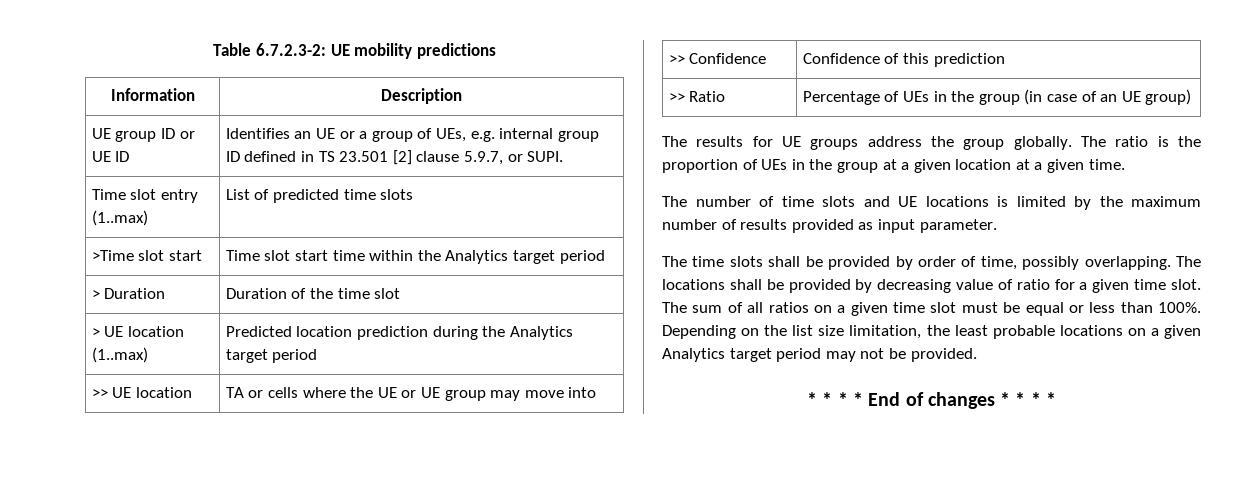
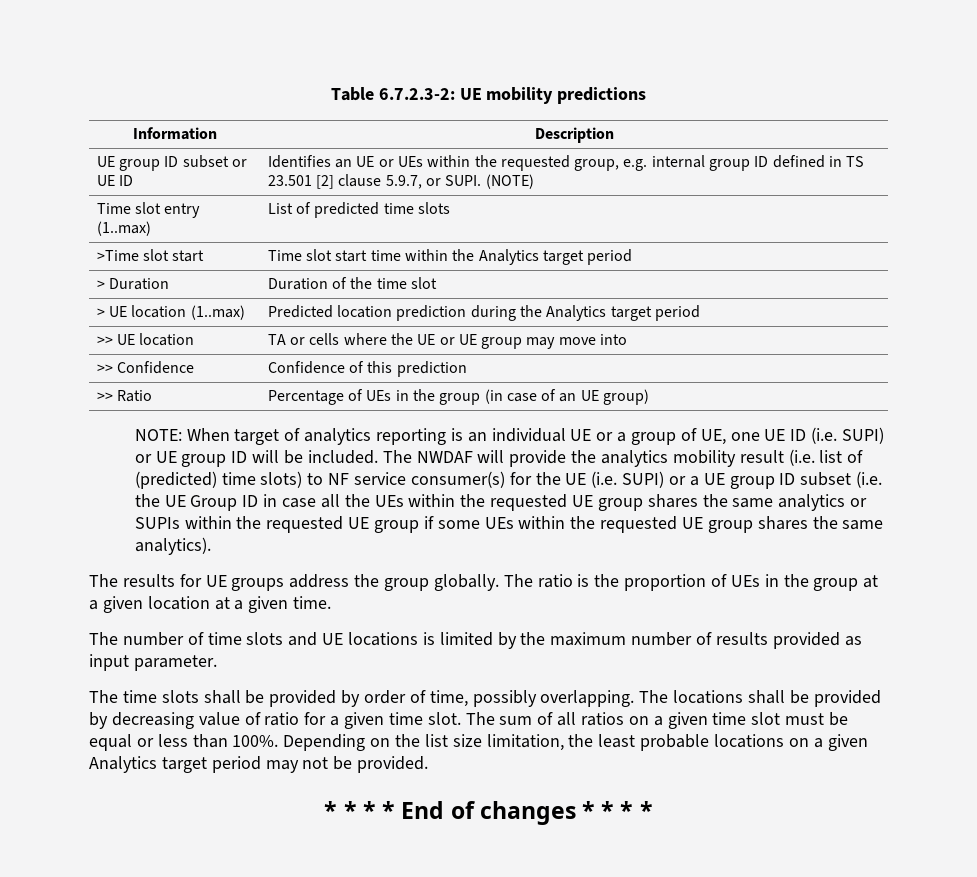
(176, 133) none -> [182,155,229,168] subset
[359,128,466,142] a group of UEs, -> [397,155,620,171] UEs within the requested group,
(564, 156) none -> [485,174,534,189] (NOTE)
(1192, 97) none -> [134,427,885,445] [134,449,864,467] [134,471,883,489] [134,494,868,511] [134,516,884,533] [134,537,211,555] // NOTE: When target of analytics reporting is an individual UE or a group of UE, one UE ID (i.e. SUPI) or UE group ID will be included. The NWDAF will provide the analytics mobility result (i.e. list of (predicted) time slots) to NF service consumer(s) for the UE (i.e. SUPI) or a UE group ID subset (i.e. the UE Group ID in case all the UEs within the requested UE group shares the same analytics or SUPIs within the requested UE group if some UEs within the requested UE group shares the same analytics).

